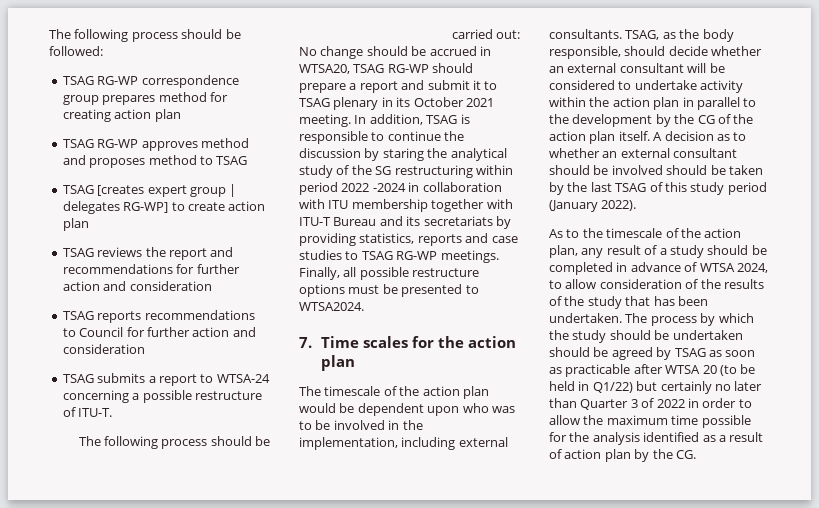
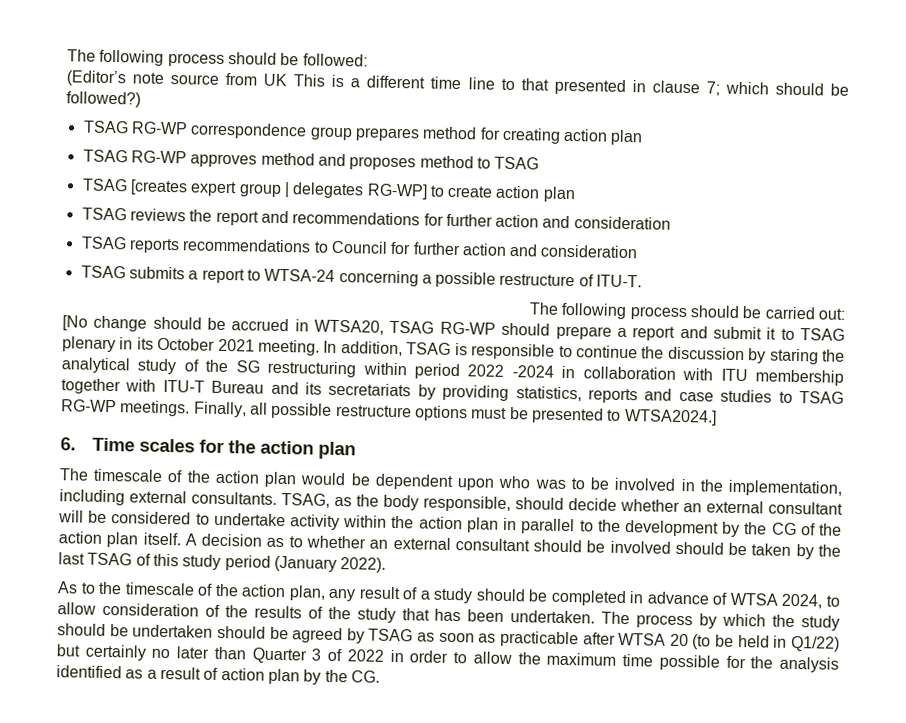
(103, 51) none -> [66,70,849,96] [66,91,141,108] // (Editor’s note source from UK This is a different time line to that presented in clause 7; which should be followed?)
[299,47,317,56] No -> [62,315,88,331] [No
[299,302,364,311] [299,337,312,348] WTSA2024. // 7. -> [623,408,717,426] [60,437,76,451] WTSA2024.] // 6.

